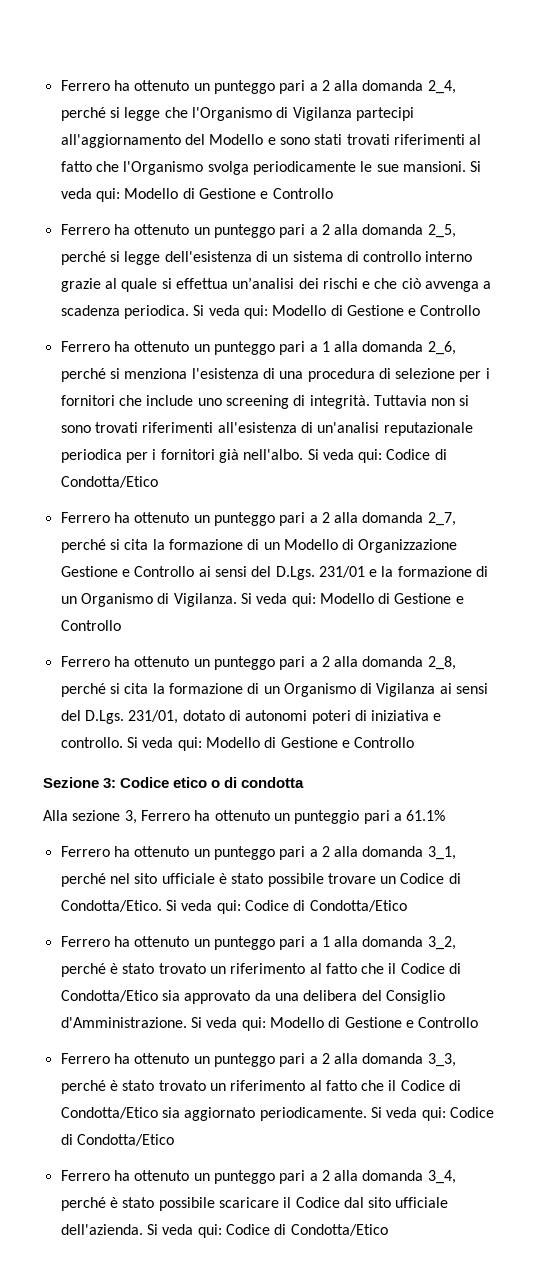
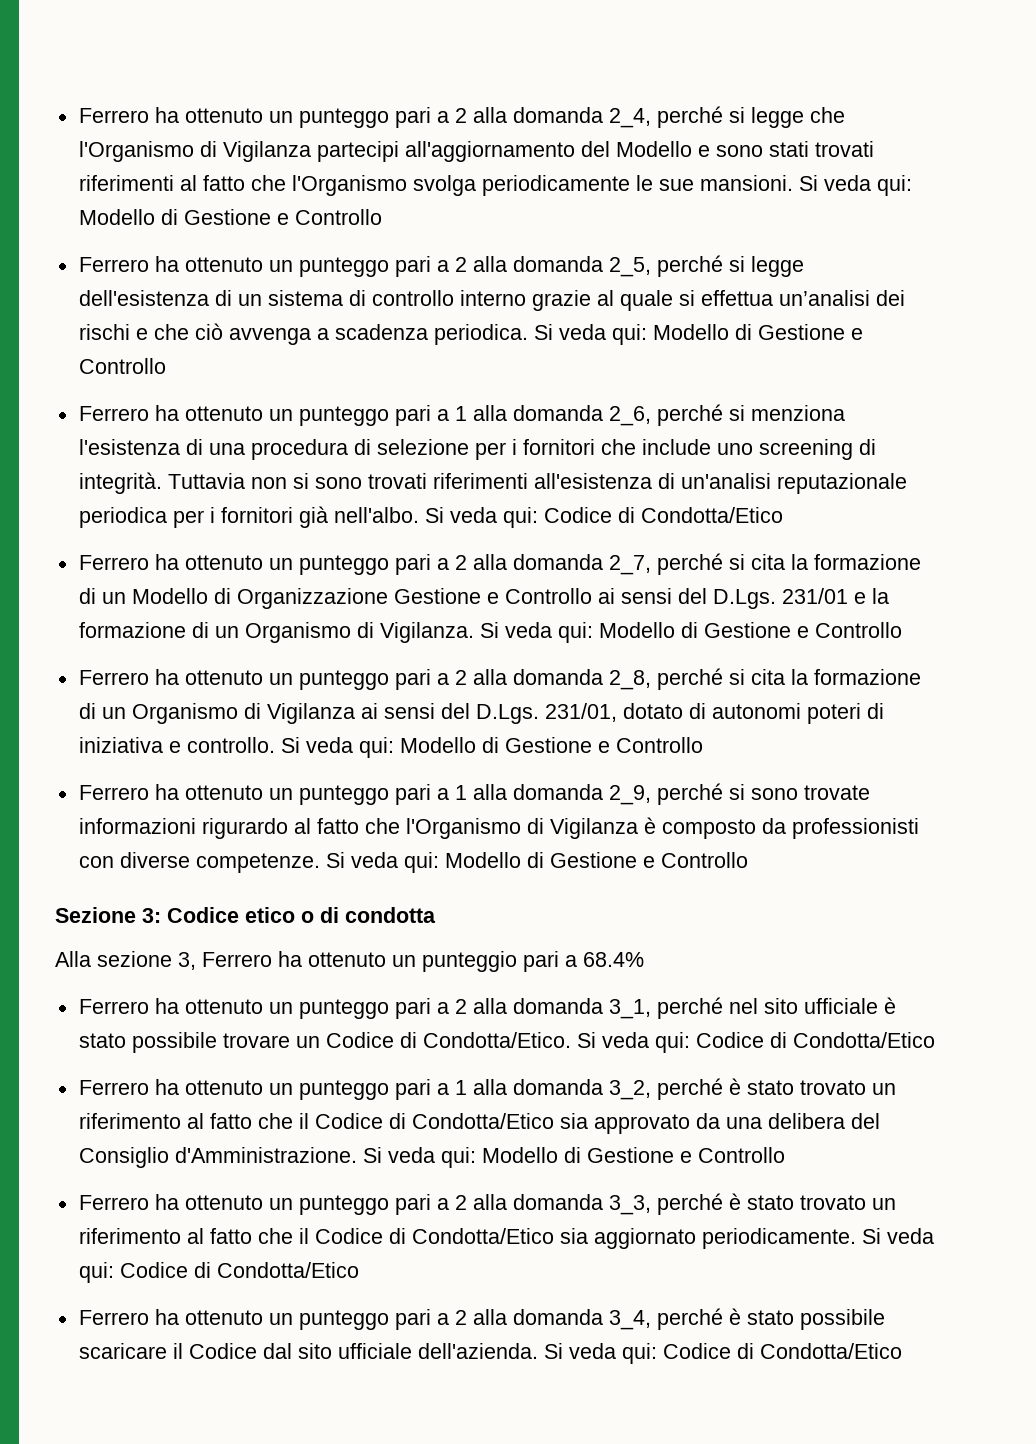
(415, 742) none -> [78,783,870,805] [78,817,919,839] [78,852,748,873] // Ferrero ha ottenuto un punteggo pari a 1 alla domanda 2_9, perché si sono trovate informazioni rigurardo al fatto che l'Organismo di Vigilanza è composto da professionisti con diverse competenze. Si veda qui: Modello di Gestione e Controllo
[406,810,446,821] 61.1% -> [583,952,644,967] 68.4%

